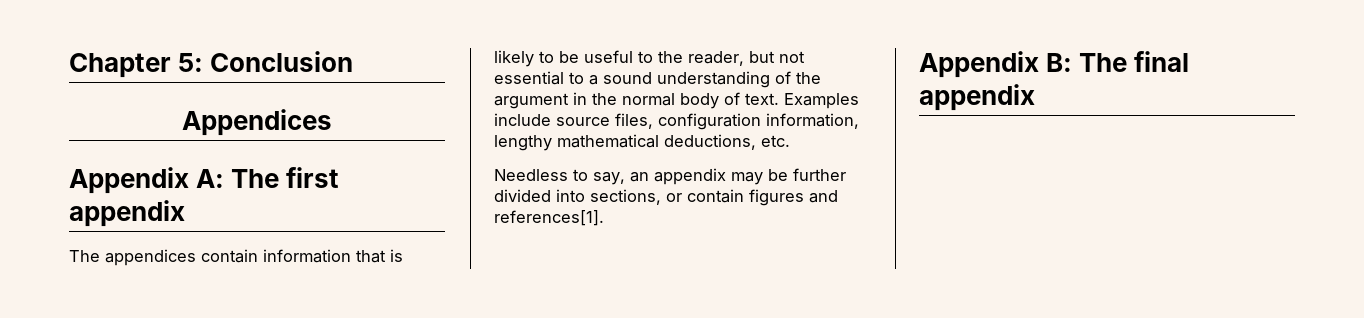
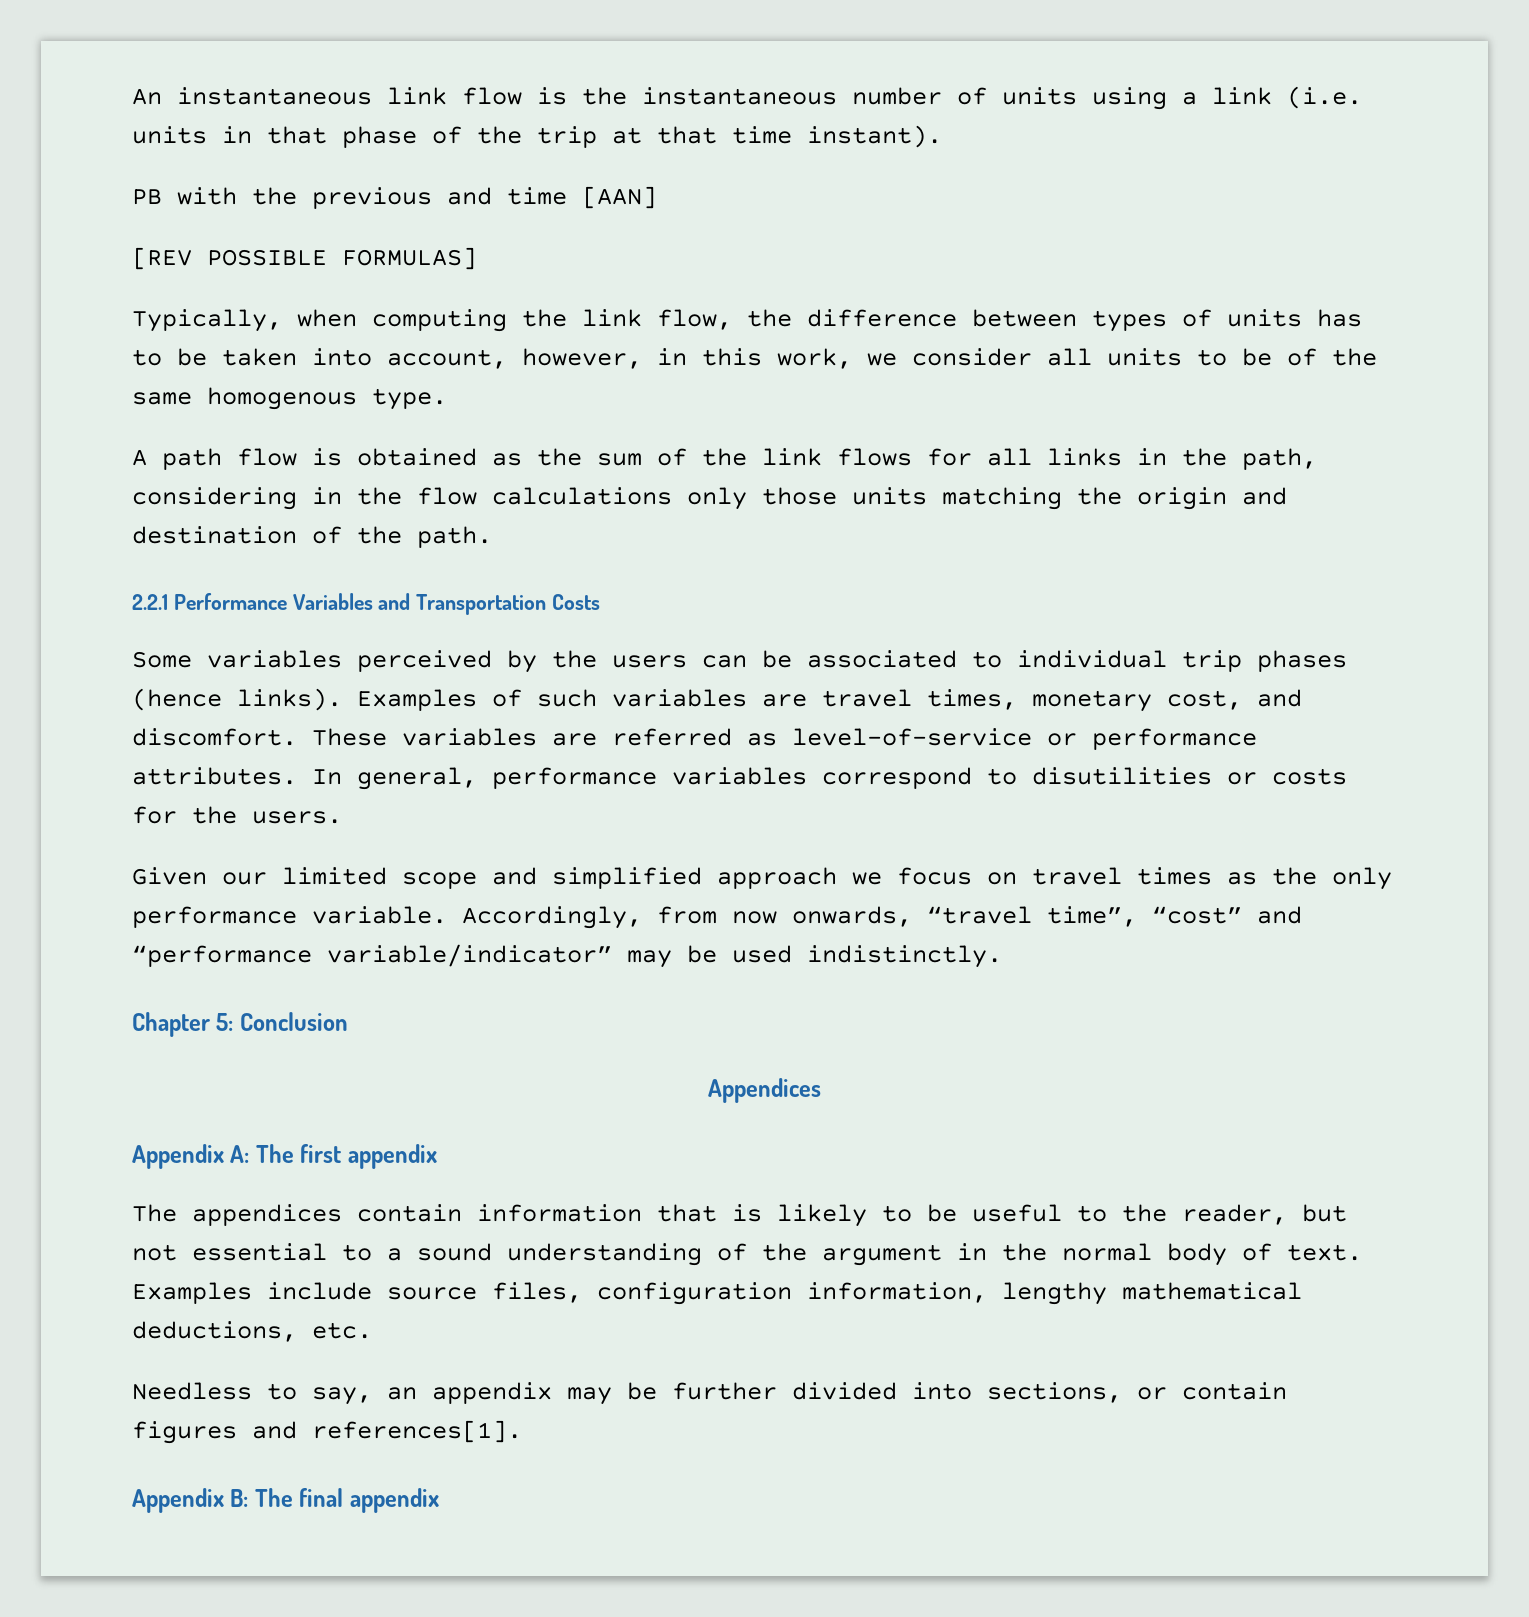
(69, 65) none -> [132,86,1362,110] [132,125,942,148] [132,186,657,209] [132,247,477,270] [132,309,1362,332] [132,348,1377,369] [132,387,447,410] [132,448,1317,470] [132,487,1287,510] [132,526,492,548] [132,593,601,615] [132,650,1347,673] [132,688,1302,712] [132,728,1257,750] [132,767,1347,790] [132,806,342,824] [132,867,1392,890] [132,906,1302,929] [132,944,1002,968] An instantaneous link flow is the instantaneous number of units using a link (i.e. units in that phase of the trip at that time instant). // PB with the previous and time [AAN] // [REV POSSIBLE FORMULAS] // Typically, when computing the link flow, the difference between types of units has to be taken into account, however, in this work, we consider all units to be of the same homogenous type. // A path flow is obtained as the sum of the link flows for all links in the path, considering in the flow calculations only those units matching the origin and destination of the path. // 2.2.1 Performance Variables and Transportation Costs // Some variables perceived by the users can be associated to individual trip phases (hence links). Examples of such variables are travel times, monetary cost, and discomfort. These variables are referred as level-of-service or performance attributes. In general, performance variables correspond to disutilities or costs for the users. // Given our limited scope and simplified approach we focus on travel times as the only performance variable. Accordingly, from now onwards, “travel time”, “cost” and “performance variable/indicator” may be used indistinctly. //

